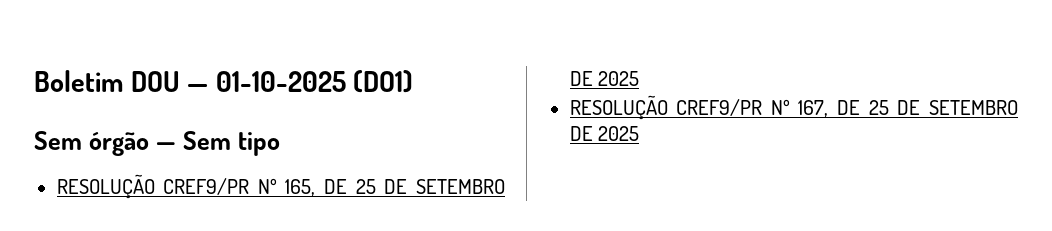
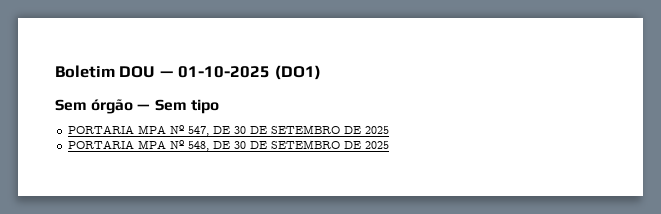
[56,174,505,199] [569,71,640,86] [569,95,889,120] RESOLUÇÃO CREF9/PR Nº 165, DE 25 DE SETEMBRO DE 2025 // RESOLUÇÃO CREF9/PR Nº 167, DE 25 -> [67,125,389,136] [67,140,246,151] PORTARIA MPA Nº 547, DE 30 DE SETEMBRO DE 2025 // PORTARIA MPA Nº 548, DE 30

